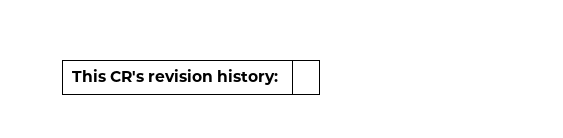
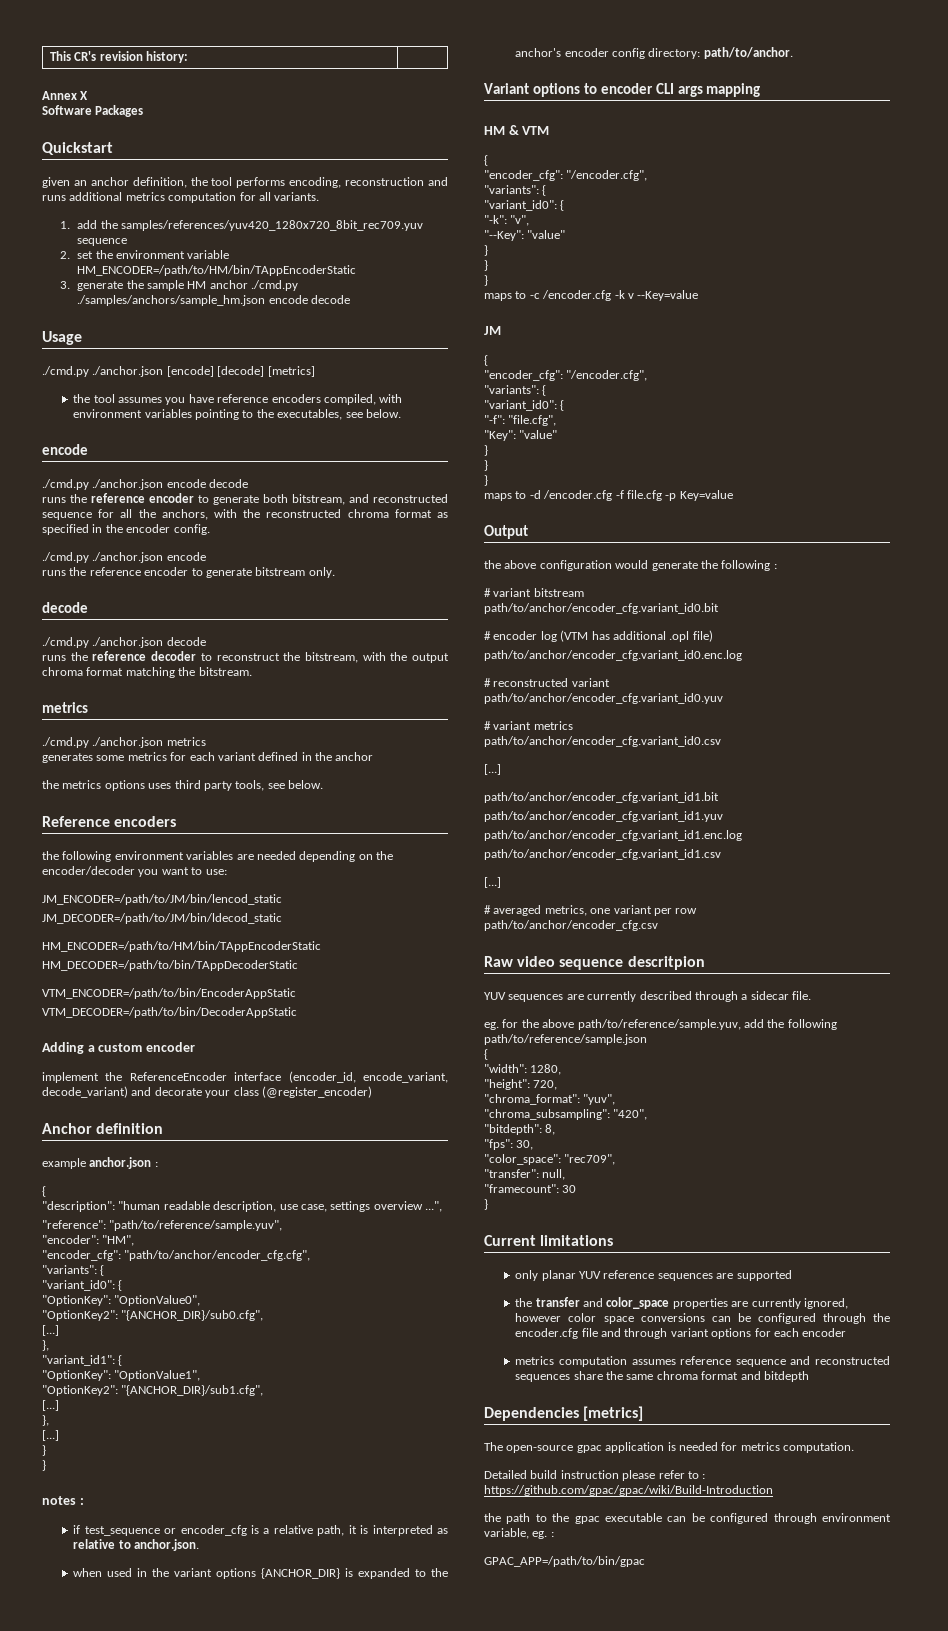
(279, 77) none -> [42,91,89,100] [42,105,144,117] [42,142,113,155] [42,177,448,188] [42,192,320,203] [59,220,423,231] [77,238,128,246] [59,250,230,259] [77,265,357,276] [59,280,299,291] [77,295,350,306] [42,331,82,345] [42,366,315,377] [73,394,403,405] [73,409,401,420] [42,444,88,455] [42,479,249,490] [42,493,448,505] [42,509,448,520] [42,524,210,535] [42,552,206,563] [42,567,335,578] [42,602,88,613] [42,637,206,648] [42,651,449,663] [42,667,252,678] [42,702,88,713] [42,737,206,748] [42,752,374,763] [42,780,323,791] [42,816,177,827] [42,851,393,862] [42,866,227,877] [42,894,282,905] [42,913,282,924] [42,941,321,952] [42,960,298,971] [42,988,296,999] [42,1007,297,1018] [42,1042,195,1054] [42,1071,448,1083] [42,1086,372,1098] [42,1123,164,1134] [42,1157,158,1169] [42,1186,46,1197] [42,1201,442,1212] [42,1220,283,1231] [42,1235,135,1246] [42,1250,311,1261] [42,1265,105,1276] [42,1280,123,1291] [42,1295,201,1306] [42,1310,264,1321] [42,1325,59,1336] [42,1340,49,1351] [42,1355,123,1366] [42,1370,201,1381] [42,1385,264,1396] [42,1400,59,1411] [42,1415,49,1426] [42,1430,59,1441] [42,1445,46,1456] [42,1460,46,1471] [42,1496,84,1505] [73,1525,448,1536] [73,1539,200,1551] [73,1568,449,1579] [515,47,793,59] [484,83,761,97] [484,125,550,135] [484,155,488,166] [484,170,648,181] [484,185,547,196] [484,200,565,211] [484,215,530,226] [484,230,566,241] [484,245,488,256] [484,260,488,271] [484,275,488,286] [484,290,699,301] [484,326,501,335] [484,355,488,366] [484,370,648,381] [484,385,547,396] [484,400,565,411] [484,415,557,426] [484,430,558,441] [484,445,488,456] [484,460,488,471] [484,475,488,486] [484,490,733,501] [484,525,528,539] [484,560,777,571] [484,588,584,597] [484,603,719,614] [484,630,713,642] [484,650,742,661] [484,678,610,687] [484,693,723,704] [484,721,573,730] [484,736,721,747] [484,764,501,775] [484,792,719,803] [484,811,723,822] [484,830,742,841] [484,849,721,860] [484,877,501,888] [484,905,698,916] [484,920,658,931] [484,956,705,970] [484,991,811,1002] [484,1019,837,1030] [484,1034,647,1045] [484,1049,488,1060] [484,1064,562,1075] [484,1079,558,1090] [484,1094,616,1105] [484,1109,648,1120] [484,1124,556,1135] [484,1139,534,1150] [484,1154,616,1165] [484,1169,566,1180] [484,1184,577,1193] [484,1199,488,1210] [484,1235,614,1246] [515,1270,792,1281] [515,1297,848,1309] [515,1313,890,1324] [515,1328,847,1339] [515,1356,890,1367] [515,1371,809,1382] [484,1406,644,1421] [484,1442,854,1453] [484,1470,706,1481] [484,1485,773,1496] [484,1513,891,1524] [484,1528,554,1539] [484,1556,645,1567] // Annex X // Software Packages // Quickstart // given an anchor definition, the tool performs encoding, reconstruction and runs additional metrics computation for all variants. // 1. add the samples/references/yuv420_1280x720_8bit_rec709.yuv sequence // 2. set the environment variable HM_ENCODER=/path/to/HM/bin/TAppEncoderStatic // 3. generate the sample HM anchor ./cmd.py ./samples/anchors/sample_hm.json encode decode // Usage // ./cmd.py ./anchor.json [encode] [decode] [metrics] // the tool assumes you have reference encoders compiled, with environment variables pointing to the executables, see below. // encode // ./cmd.py ./anchor.json encode decode // runs the reference encoder to generate both bitstream, and reconstructed sequence for all the anchors, with the reconstructed chroma format as specified in the encoder config. // ./cmd.py ./anchor.json encode // runs the reference encoder to generate bitstream only. // decode // ./cmd.py ./anchor.json decode // runs the reference decoder to reconstruct the bitstream, with the output chroma format matching the bitstream. // metrics // ./cmd.py ./anchor.json metrics // generates some metrics for each variant defined in the anchor // the metrics options uses third party tools, see below. // Reference encoders // the following environment variables are needed depending on the encoder/decoder you want to use: // JM_ENCODER=/path/to/JM/bin/lencod_static // JM_DECODER=/path/to/JM/bin/ldecod_static // HM_ENCODER=/path/to/HM/bin/TAppEncoderStatic // HM_DECODER=/path/to/bin/TAppDecoderStatic // VTM_ENCODER=/path/to/bin/EncoderAppStatic // VTM_DECODER=/path/to/bin/DecoderAppStatic // Adding a custom encoder // implement the ReferenceEncoder interface (encoder_id, encode_variant, decode_variant) and decorate your class (@register_encoder) // Anchor definition // example anchor.json : // { // "description": "human readable description, use case, settings overview ...", // "reference": "path/to/reference/sample.yuv", // "encoder": "HM", // "encoder_cfg": "path/to/anchor/encoder_cfg.cfg", // "variants": { // "variant_id0": { // "OptionKey": "OptionValue0", // "OptionKey2": "{ANCHOR_DIR}/sub0.cfg", // [...] // }, // "variant_id1": { // "OptionKey": "OptionValue1", // "OptionKey2": "{ANCHOR_DIR}/sub1.cfg", // [...] // }, // [...] // } // } // notes : // if test_sequence or encoder_cfg is a relative path, it is interpreted as relative to anchor.json. // when used in the variant options {ANCHOR_DIR} is expanded to the anchor's encoder config directory: path/to/anchor. // Variant options to encoder CLI args mapping // HM & VTM // { // "encoder_cfg": "/encoder.cfg", // "variants": { // "variant_id0": { // "-k": "v", // "--Key": "value" // } // } // } // maps to -c /encoder.cfg -k v --Key=value // JM // { // "encoder_cfg": "/encoder.cfg", // "variants": { // "variant_id0": { // "-f": "file.cfg", // "Key": "value" // } // } // } // maps to -d /encoder.cfg -f file.cfg -p Key=value // Output // the above configuration would generate the following : // # variant bitstream // path/to/anchor/encoder_cfg.variant_id0.bit // # encoder log (VTM has additional .opl file) // path/to/anchor/encoder_cfg.variant_id0.enc.log // # reconstructed variant // path/to/anchor/encoder_cfg.variant_id0.yuv // # variant metrics // path/to/anchor/encoder_cfg.variant_id0.csv // [...] // path/to/anchor/encoder_cfg.variant_id1.bit // path/to/anchor/encoder_cfg.variant_id1.yuv // path/to/anchor/encoder_cfg.variant_id1.enc.log // path/to/anchor/encoder_cfg.variant_id1.csv // [...] // # averaged metrics, one variant per row // path/to/anchor/encoder_cfg.csv // Raw video sequence descritpion // YUV sequences are currently described through a sidecar file. // eg. for the above path/to/reference/sample.yuv, add the following path/to/reference/sample.json // { // "width": 1280, // "height": 720, // "chroma_format": "yuv", // "chroma_subsampling": "420", // "bitdepth": 8, // "fps": 30, // "color_space": "rec709", // "transfer": null, // "framecount": 30 // } // Current limitations // only planar YUV reference sequences are supported // the transfer and color_space properties are currently ignored, however color space conversions can be configured through the encoder.cfg file and through variant options for each encoder // metrics computation assumes reference sequence and reconstructed sequences share the same chroma format and bitdepth // Dependencies [metrics] // The open-source gpac application is needed for metrics computation. // Detailed build instruction please refer to : https://github.com/gpac/gpac/wiki/Build-Introduction // the path to the gpac executable can be configured through environment variable, eg. : // GPAC_APP=/path/to/bin/gpac

